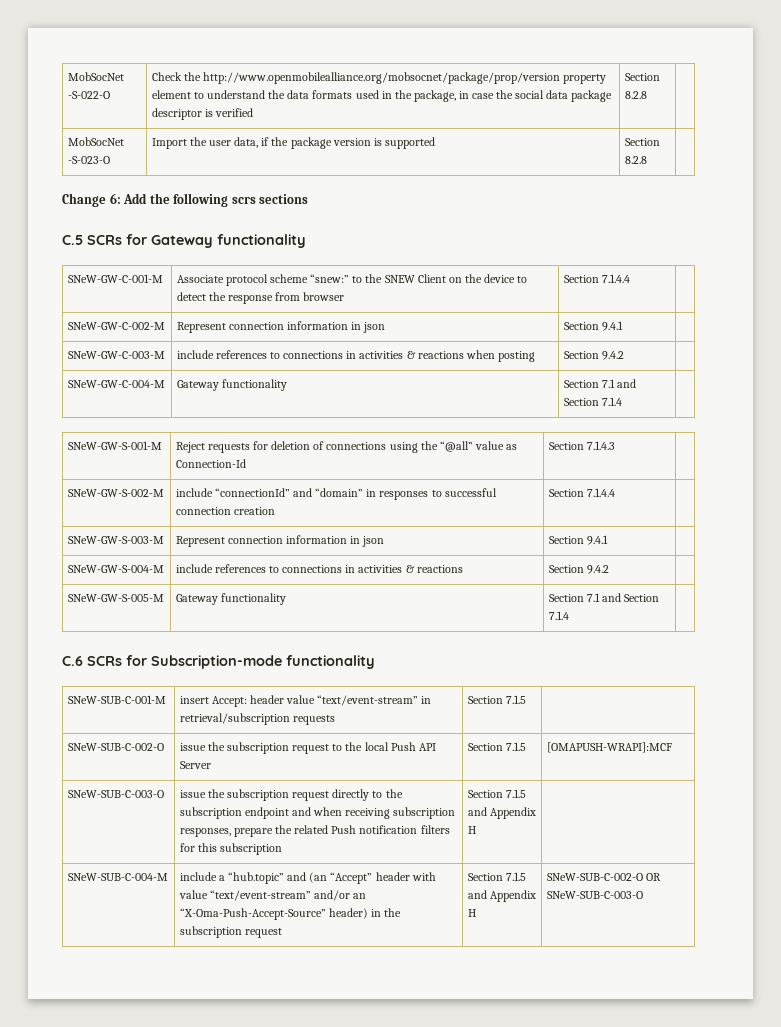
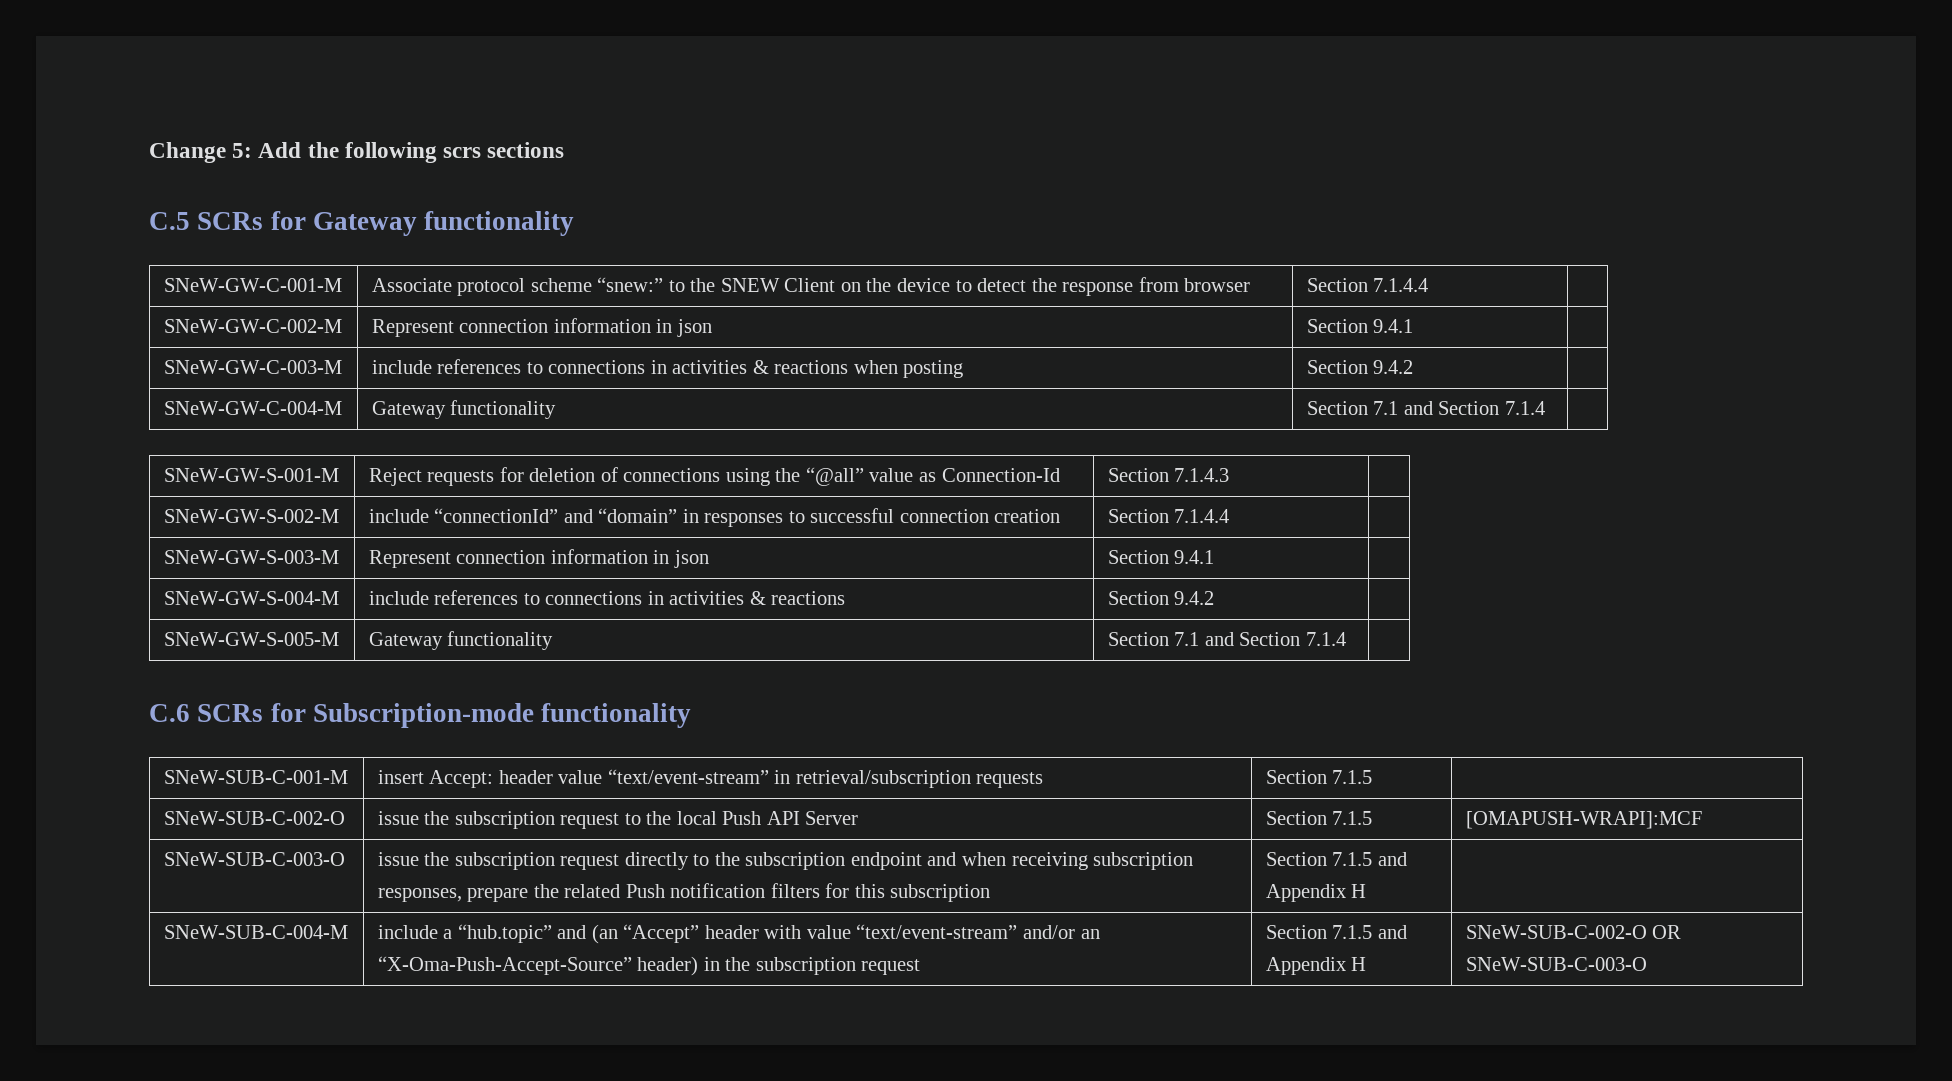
[67,72,124,81] [67,91,110,99] [151,72,607,84] [151,90,613,102] [151,108,254,120] [624,73,660,81] [624,91,647,99] [67,137,124,146] [67,156,110,164] [151,137,435,149] [624,138,660,146] [624,156,647,164] [62,193,121,207] MobSocNet -S-022-O | Check the http://www.openmobilealliance.org/mobsocnet/package/prop/version property element to understand the data formats used in the package, in case the social data package descriptor is verified | Section 8.2.8 | // MobSocNet -S-023-O | Import the user data, if the package version is supported | Section 8.2.8 | // Change 6: -> [149,142,253,163] Change 5:

